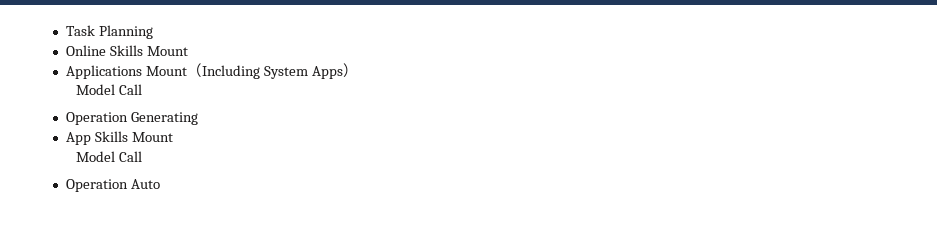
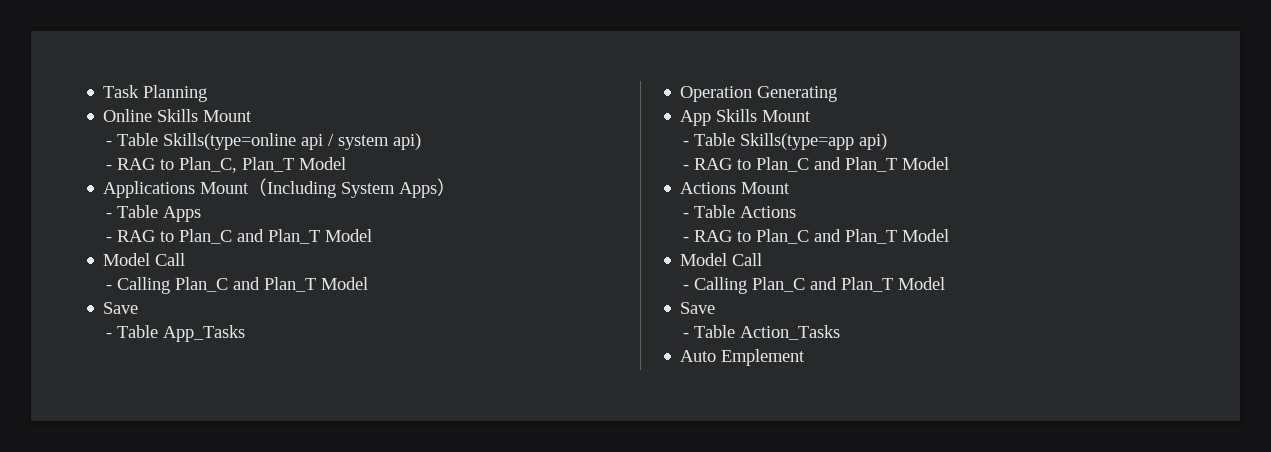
(188, 51) none -> [106,133,422,150] [106,157,347,173] // - Table Skills(type=online api / system api) // - RAG to Plan_C, Plan_T Model
[76,84,143,95] Model Call -> [106,205,202,222] [106,229,373,244] [103,253,186,266] [106,277,369,294] [103,302,139,314] [106,325,246,342] - Table Apps // - RAG to Plan_C and Plan_T Model // Model Call // - Calling Plan_C and Plan_T Model // Save // - Table App_Tasks
[76,151,143,162] [65,179,160,192] Model Call // Operation Auto -> [683,133,888,150] [683,157,950,172] [680,182,791,194] [683,205,797,218] [683,229,950,244] [680,253,763,266] [683,277,946,294] [680,302,716,314] [683,325,841,340] [680,349,806,366] - Table Skills(type=app api) // - RAG to Plan_C and Plan_T Model // Actions Mount // - Table Actions // - RAG to Plan_C and Plan_T Model // Model Call // - Calling Plan_C and Plan_T Model // Save // - Table Action_Tasks // Auto Emplement

